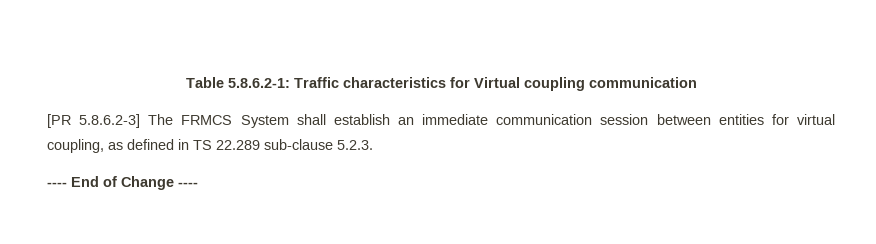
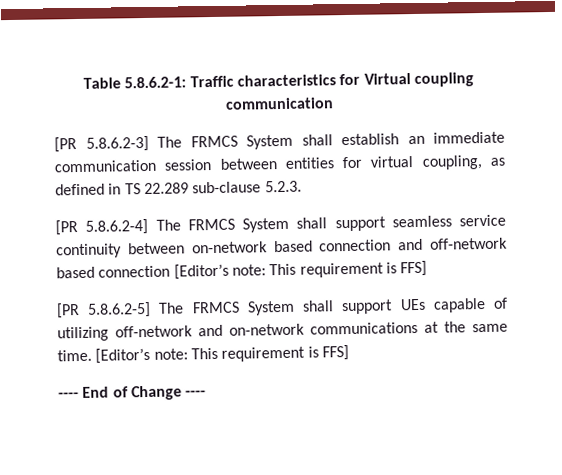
(373, 145) none -> [55,214,506,236] [56,237,508,259] [56,260,428,280] [56,297,509,319] [57,321,508,342] [57,345,349,364] // [PR 5.8.6.2-4] The FRMCS System shall support seamless service continuity between on-network based connection and off-network based connection [Editor’s note: This requirement is FFS] // [PR 5.8.6.2-5] The FRMCS System shall support UEs capable of utilizing off-network and on-network communications at the same time. [Editor’s note: This requirement is FFS]

